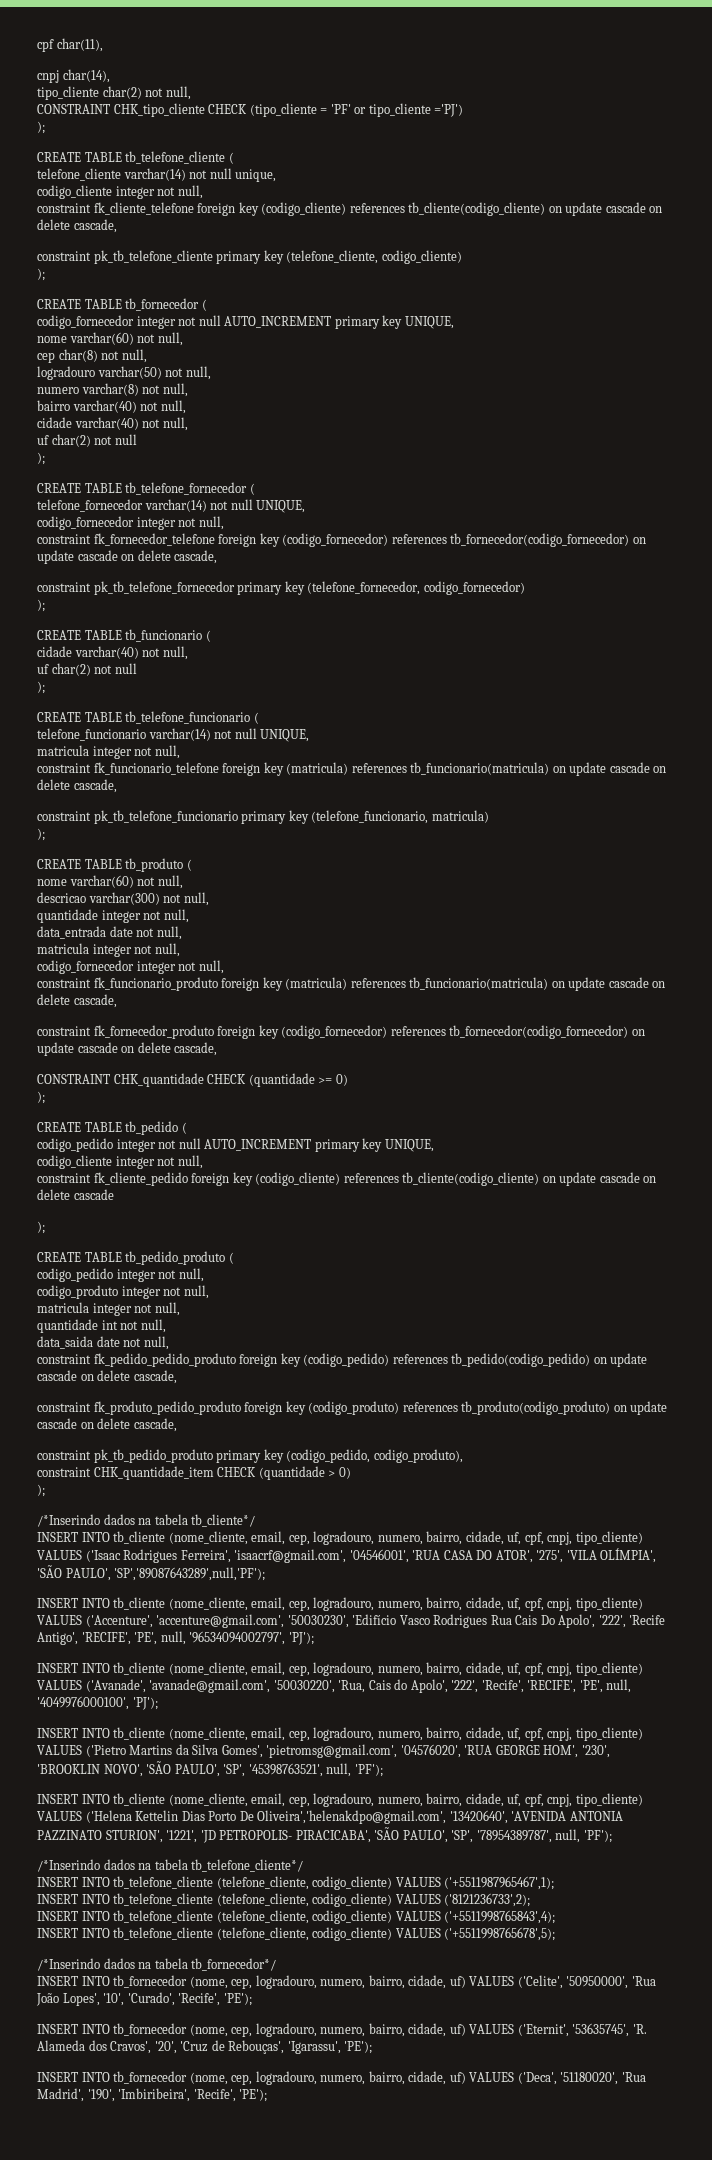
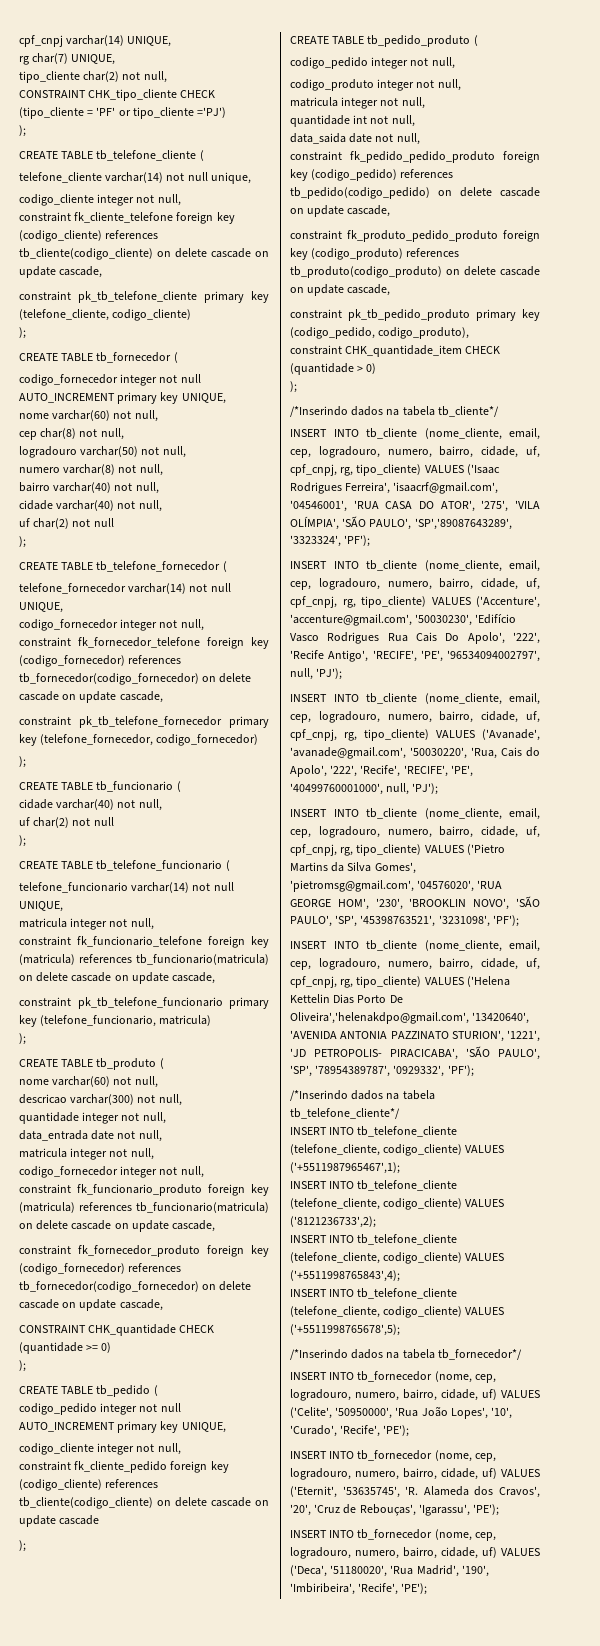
[37,38,103,52] [37,69,110,83] cpf char(11), // cnpj char(14), -> [19,35,172,47] [19,53,116,65] cpf_cnpj varchar(14) UNIQUE, // rg char(7) UNIQUE,
[565,202,663,216] [37,219,70,230] update cascade on delete -> [175,248,269,258] [19,266,56,278] delete cascade on update
[37,550,171,564] update cascade on delete -> [219,673,252,683] [19,691,117,703] delete cascade on update
[569,762,667,776] [37,779,70,790] update cascade on delete -> [36,972,169,984] delete cascade on update
[568,977,666,991] [37,994,70,1005] update cascade on delete -> [36,1220,169,1232] delete cascade on update
[37,1042,171,1056] update cascade on delete -> [219,1281,252,1291] [19,1299,117,1311] delete cascade on update
[559,1172,657,1186] [37,1189,70,1200] update cascade on delete -> [175,1497,269,1507] [19,1515,56,1527] delete cascade on update
[610,1353,648,1367] [37,1370,131,1381] update cascade on delete -> [460,187,540,197] [290,205,345,217] delete cascade on update
[630,1401,668,1415] [37,1418,131,1429] update cascade on delete -> [464,266,540,276] [290,284,345,296] delete cascade on update
[524,1532,573,1545] cpf, cnpj, -> [290,464,354,476] cpf_cnpj, rg,
[114,1567,266,1581] 'SP','89087643289',null,'PF'); -> [414,518,512,530] [290,535,371,547] 'SP','89087643289', '3323324', 'PF');
[524,1598,573,1611] cpf, cnpj, -> [290,596,356,608] cpf_cnpj, rg,
[160,1631,286,1645] null, '96534094002797', -> [447,650,540,662] [290,668,313,680] '96534094002797', null,
[524,1663,573,1676] cpf, cnpj, -> [290,729,357,741] cpf_cnpj, rg,
[606,1679,632,1693] [37,1696,129,1710] null, '4049976000100', -> [290,783,410,795] '40499760001000', null,
[524,1728,573,1741] cpf, cnpj, -> [290,844,354,856] cpf_cnpj, rg,
[326,1763,352,1777] null, -> [438,915,490,927] '3231098',
[524,1794,573,1807] cpf, cnpj, -> [290,976,354,988] cpf_cnpj, rg,
[555,1829,581,1843] null, -> [393,1065,445,1077] '0929332',

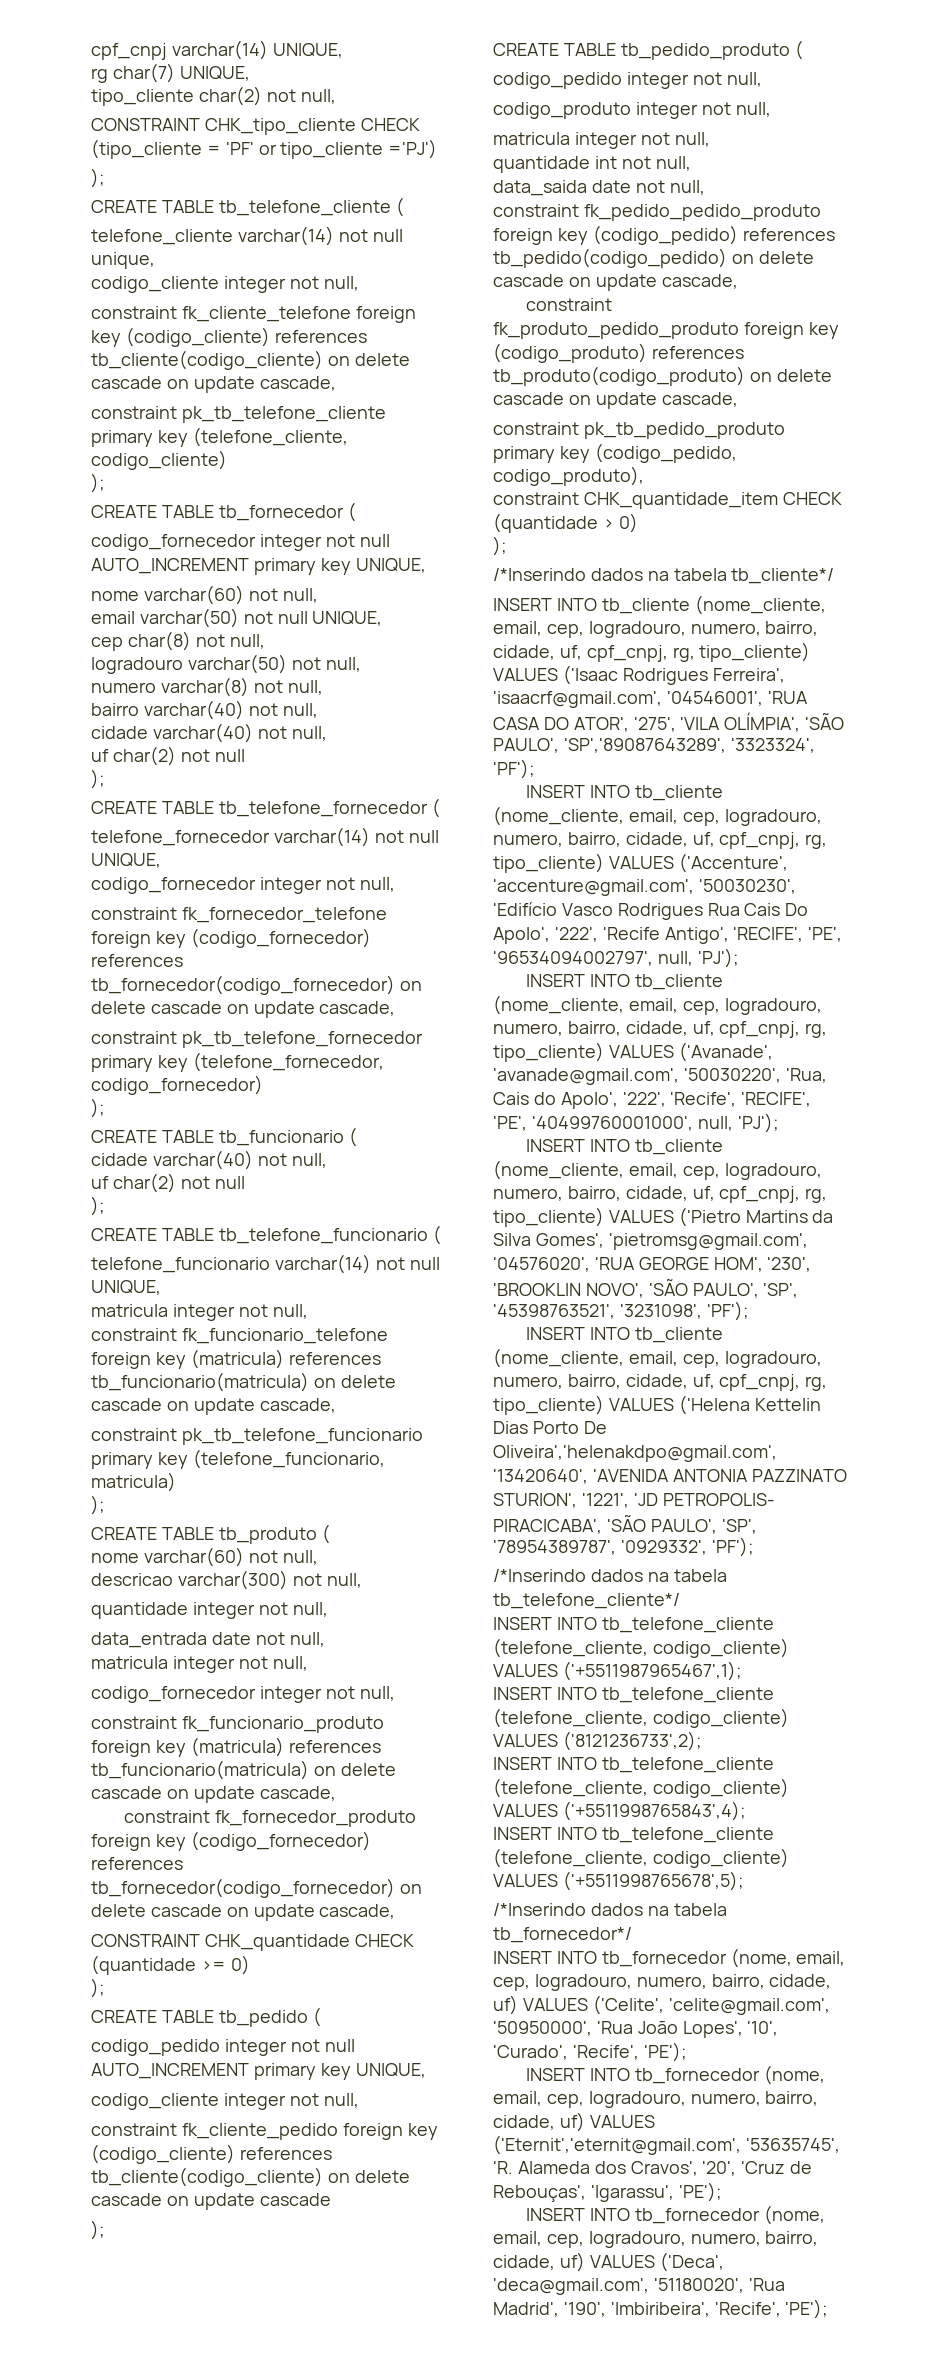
(158, 416) none -> [91,608,383,628] // email varchar(50) not null UNIQUE,
(472, 1377) none -> [796,1951,846,1966] email,
(332, 1413) none -> [668,1998,830,2015] 'celite@gmail.com',
[474,1453,496,1462] [290,1468,540,1480] [290,1486,337,1498] cep, logradouro, numero, bairro, cidade, uf) VALUES ('Eternit', -> [493,2091,819,2108] [493,2112,655,2132] [493,2135,741,2155] email, cep, logradouro, numero, bairro, cidade, uf) VALUES ('Eternit','eternit@gmail.com',
(472, 1535) none -> [493,2231,542,2246] email,
(327, 1571) none -> [493,2278,649,2295] 'deca@gmail.com',

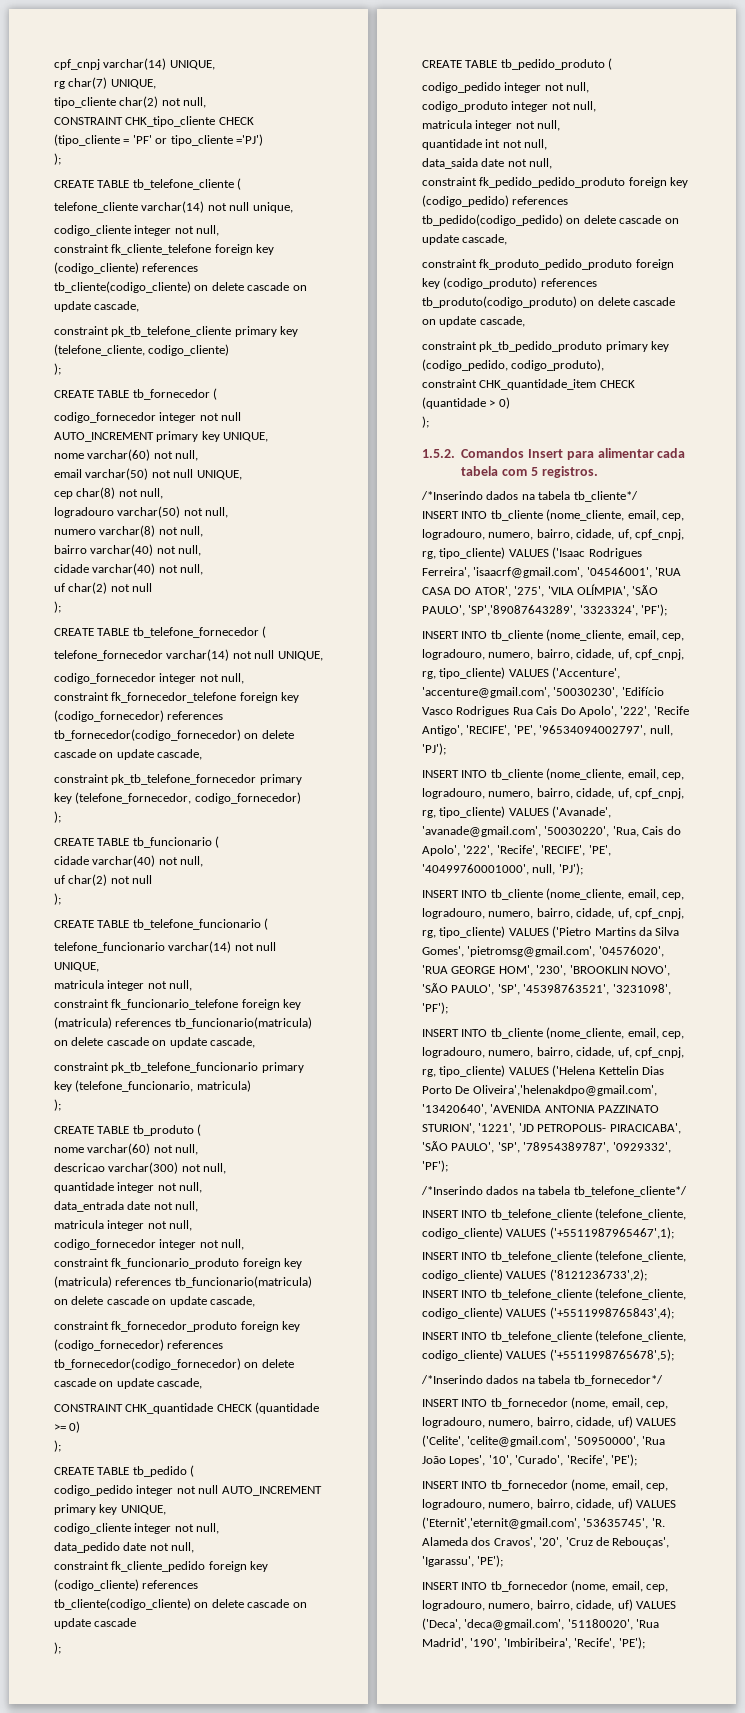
(359, 2100) none -> [54,1542,195,1553] // data_pedido date not null,
(507, 546) none -> [422,448,686,460] [461,466,598,478] // 1.5.2. Comandos Insert para alimentar cada tabela com 5 registros.

